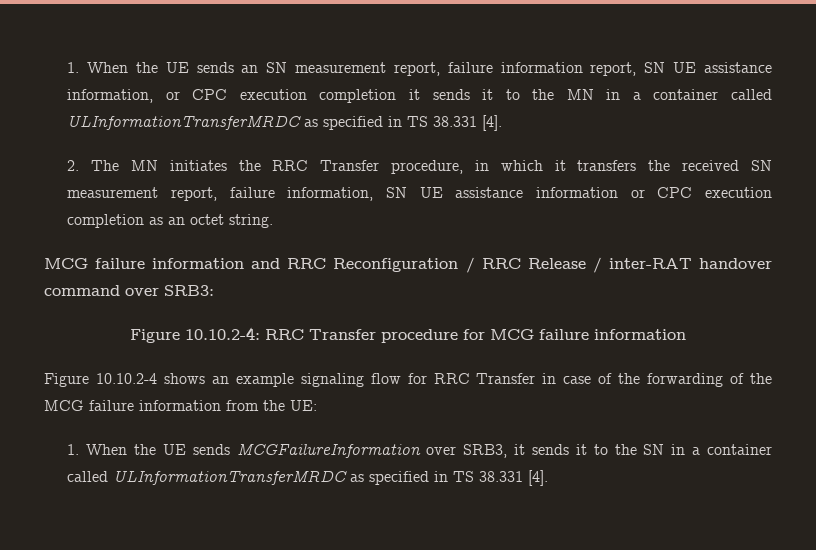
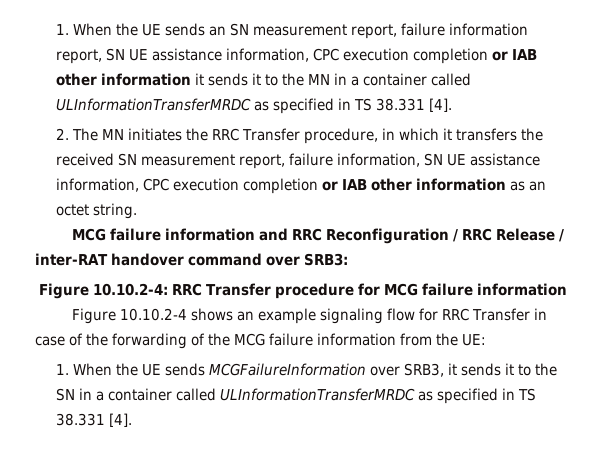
[165,89,397,103] or CPC execution completion -> [313,48,538,64] [56,73,192,86] CPC execution completion or IAB other information
[535,187,772,198] [67,214,145,228] information or CPC execution completion -> [56,178,507,194] information, CPC execution completion or IAB other information

